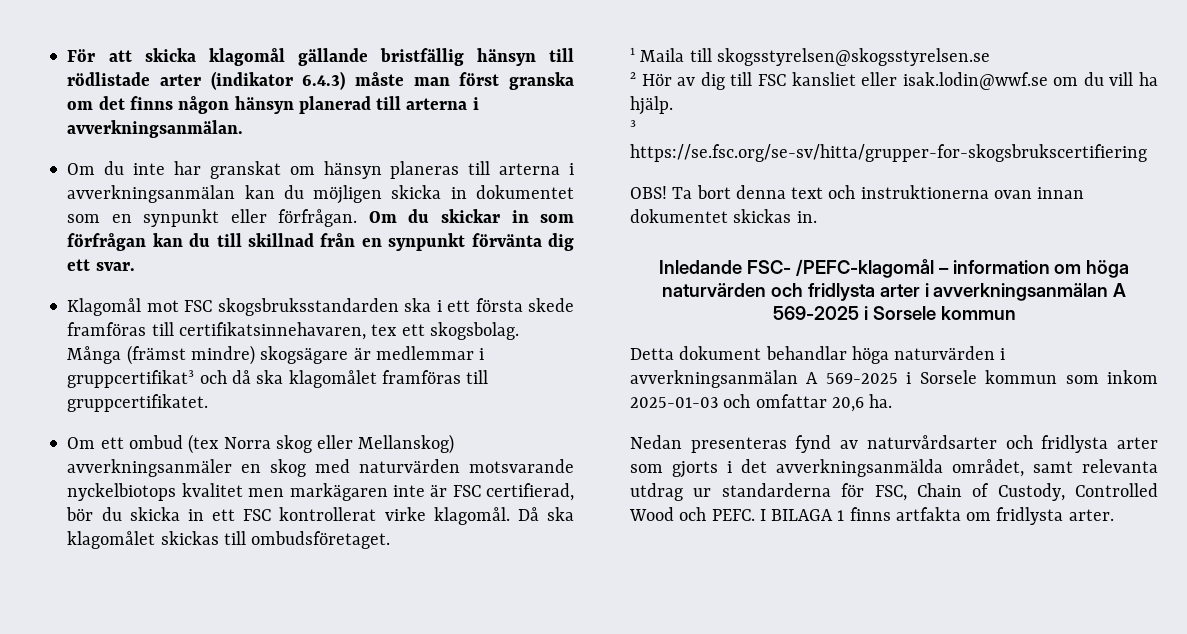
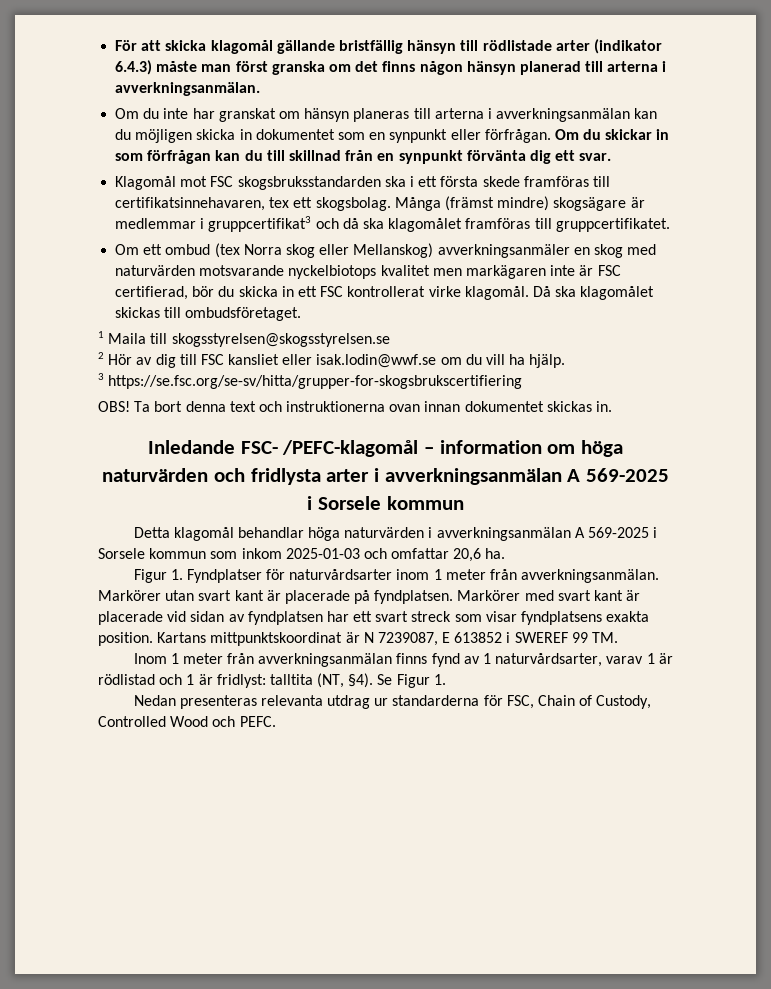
[679,346,762,360] dokument -> [173,527,234,541] klagomål
[630,435,1158,453] [630,459,1073,478] Nedan presenteras fynd av naturvårdsarter och fridlysta arter som gjorts i det avverkningsanmälda området, samt -> [133,569,660,583] [98,590,641,604] [98,611,650,625] [98,632,619,646] [133,653,673,667] [98,673,446,688] [133,695,257,709] Figur 1. Fyndplatser för naturvårdsarter inom 1 meter från avverkningsanmälan. Markörer utan svart kant är placerade på fyndplatsen. Markörer med svart kant är placerade vid sidan av fyndplatsen har ett svart streck som visar fyndplatsens exakta position. Kartans mittpunktskoordinat är N 7239087, E 613852 i SWEREF 99 TM. // Inom 1 meter från avverkningsanmälan finns fynd av 1 naturvårdsarter, varav 1 är rödlistad och 1 är fridlyst: talltita (NT, §4). Se Figur 1. // Nedan presenteras
[759,507,1114,525] I BILAGA 1 finns artfakta om fridlysta arter. -> (276, 721) none

